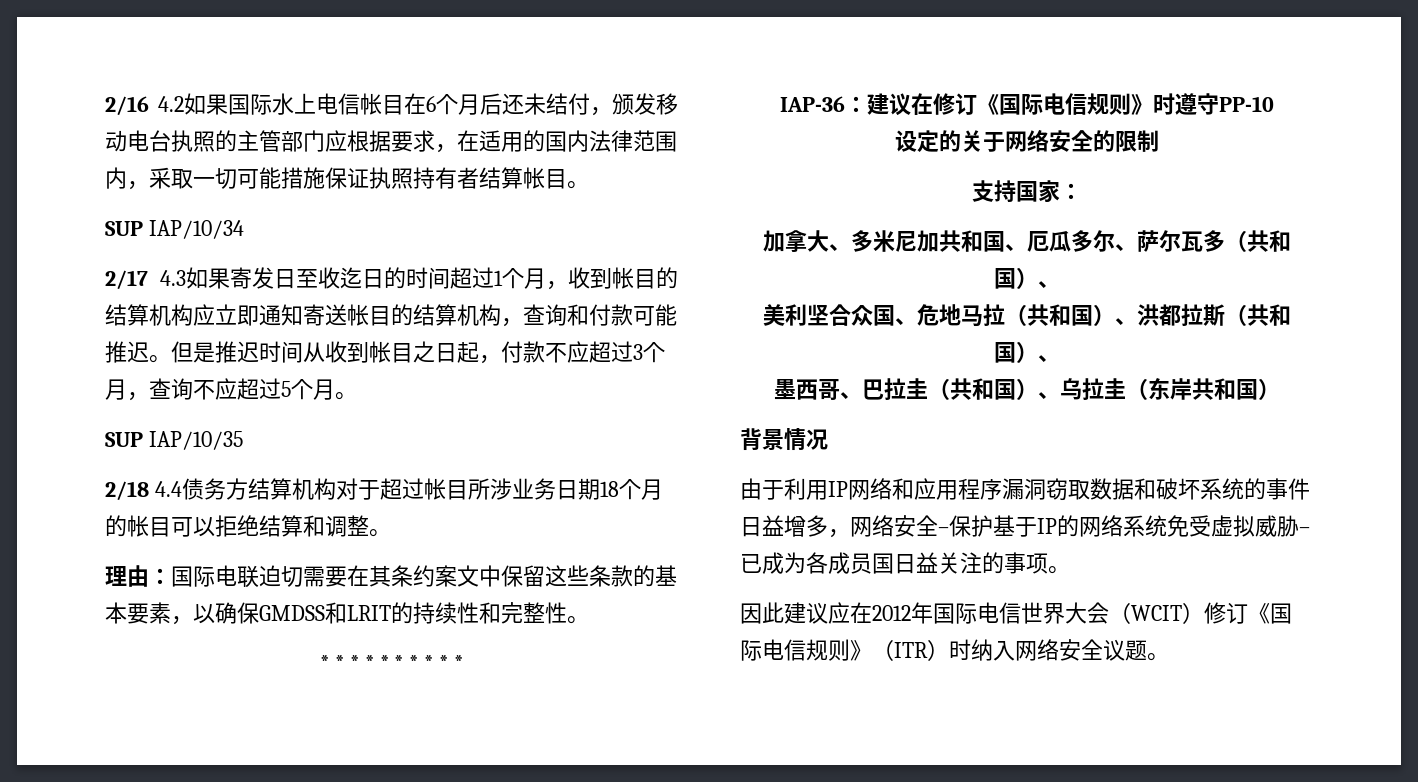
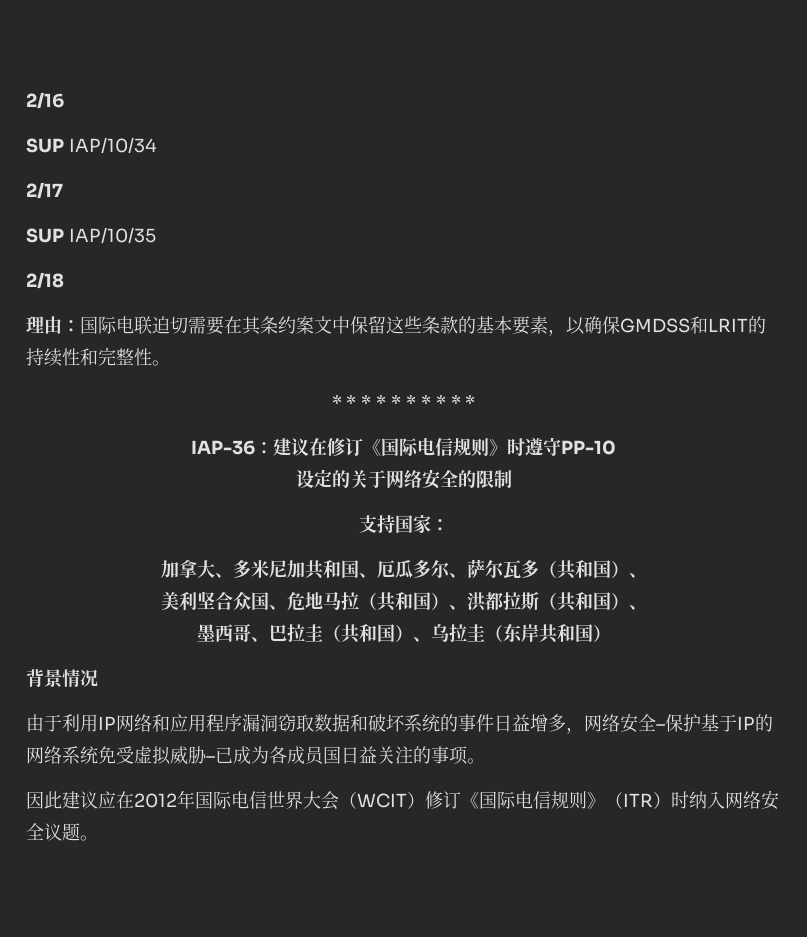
[157,93,678,116] [105,130,677,153] [105,167,589,190] [105,220,244,239] [105,267,678,290] [105,304,677,327] [105,341,665,364] [105,378,357,401] [105,431,243,450] [105,478,663,501] [105,515,391,537] 4.2如果国际水上电信帐目在6个月后还未结付，颁发移动电台执照的主管部门应根据要求，在适用的国内法律范围内，采取一切可能措施保证执照持有者结算帐目。 // SUP IAP/10/34 // 2/17 4.3如果寄发日至收迄日的时间超过1个月，收到帐目的结算机构应立即通知寄送帐目的结算机构，查询和付款可能推迟。但是推迟时间从收到帐目之日起，付款不应超过3个月，查询不应超过5个月。 // SUP IAP/10/35 // 2/18 4.4债务方结算机构对于超过帐目所涉业务日期18个月的帐目可以拒绝结算和调整。 -> [26,137,157,154] [26,182,63,199] [26,227,156,244] [26,272,64,289] // SUP IAP/10/34 // 2/17 // SUP IAP/10/35 // 2/18

